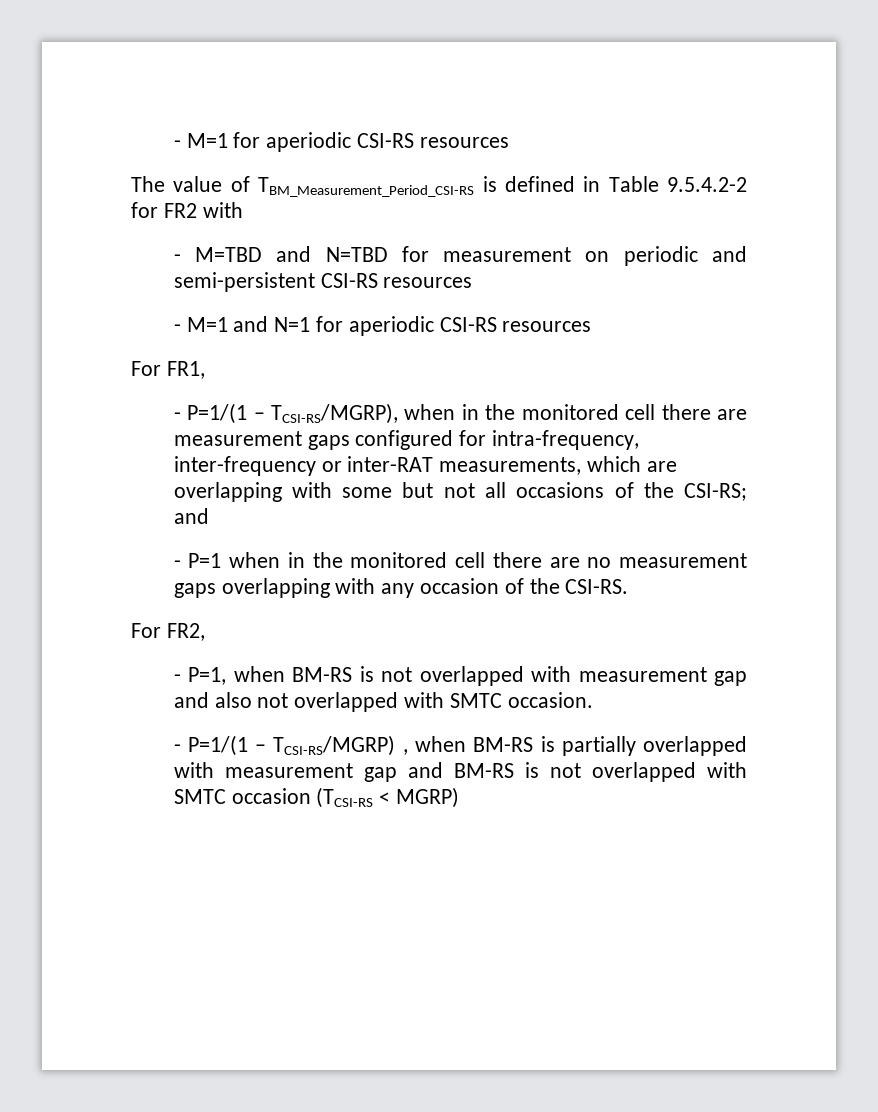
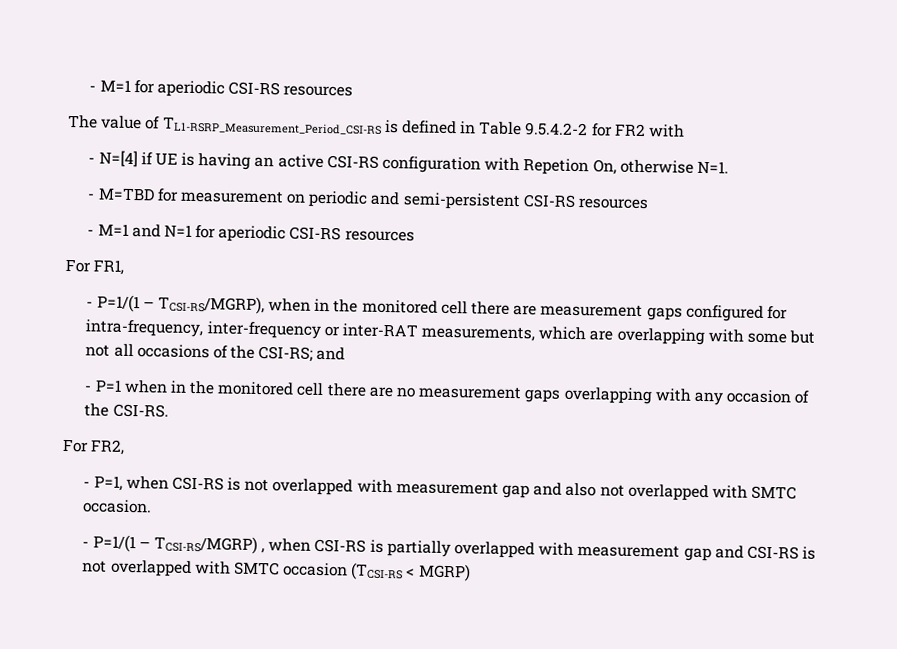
[258,177,475,197] TBM_Measurement_Period_CSI-RS -> [161,116,382,135] TL1-RSRP_Measurement_Period_CSI-RS
(243, 210) none -> [88,150,729,176] // - N=[4] if UE is having an active CSI-RS configuration with Repetion On, otherwise N=1.
[276,246,388,262] and N=TBD -> (155, 194) none
[292,667,353,682] BM-RS -> [171,476,224,491] CSI-RS
[473,737,534,752] BM-RS -> [314,538,367,553] CSI-RS
[453,763,514,778] BM-RS -> [746,545,799,560] CSI-RS

